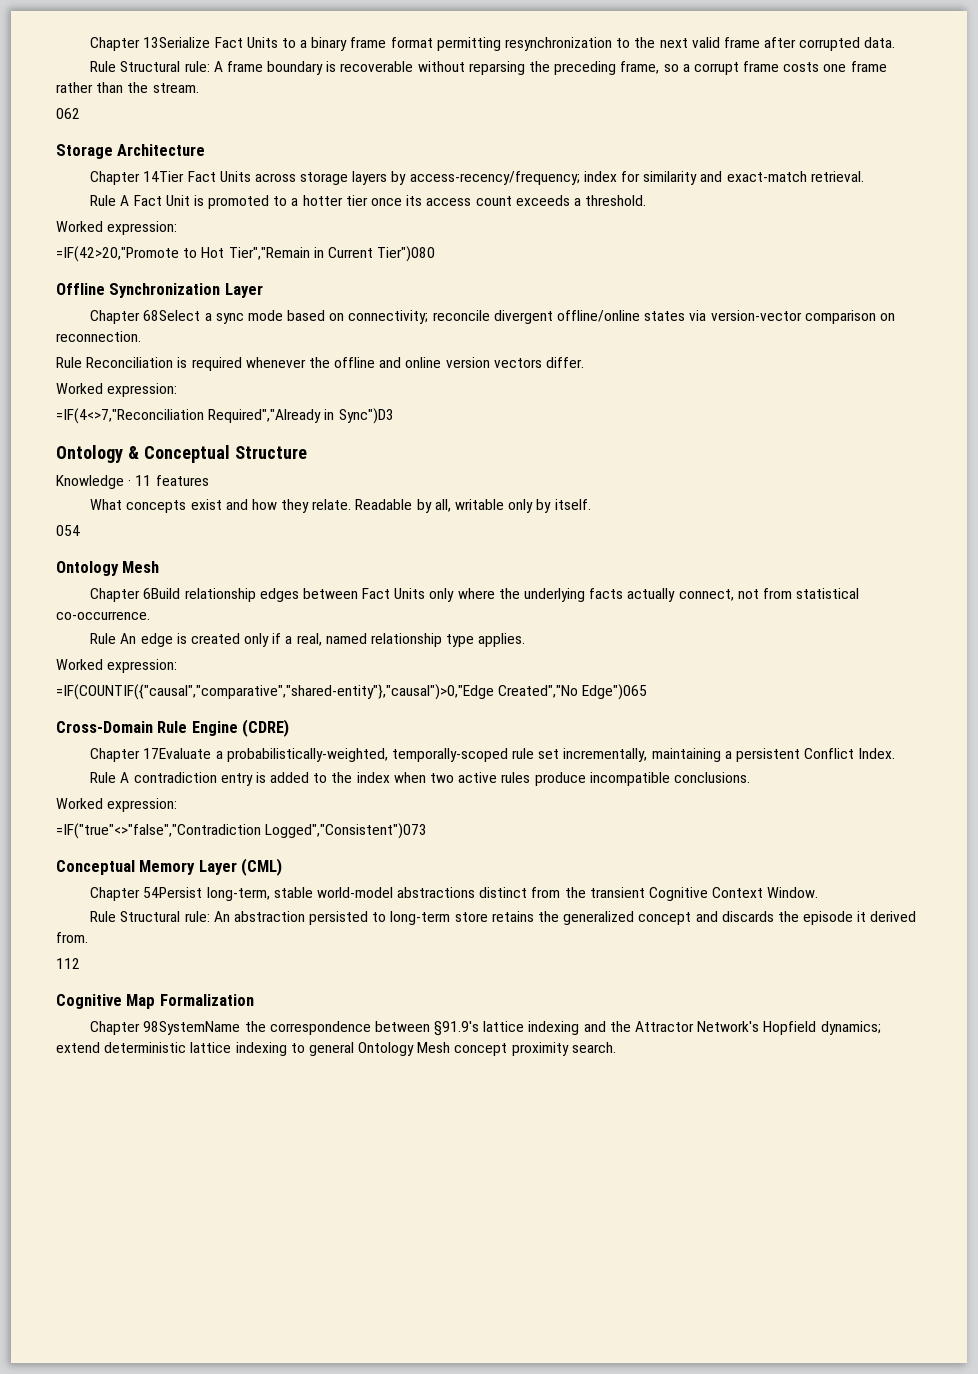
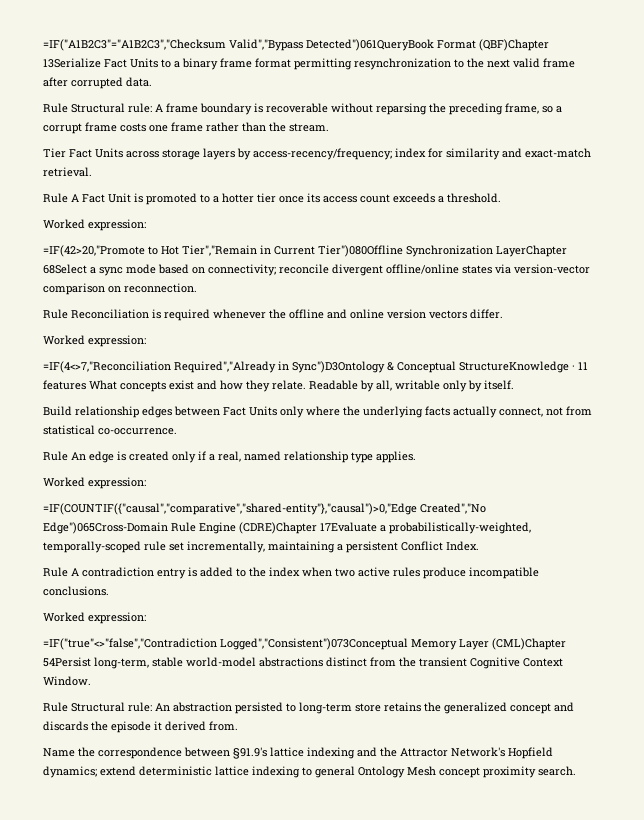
[90,37,141,51] Chapter -> [43,39,549,51] =IF("A1B2C3"="A1B2C3","Checksum Valid","Bypass Detected")061QueryBook Format (QBF)Chapter
[56,108,80,119] [56,144,206,159] [90,171,185,185] 062 // Storage Architecture // Chapter 14Tier -> [43,148,66,158] Tier
[377,246,436,262] [56,283,263,298] [90,310,141,324] Tier")080 // Offline Synchronization Layer // Chapter -> [318,245,567,257] Tier")080Offline Synchronization LayerChapter
[338,408,394,424] [56,445,307,463] [56,475,124,489] Sync")D3 // Ontology & Conceptual Structure // Knowledge -> [292,361,569,373] Sync")D3Ontology & Conceptual StructureKnowledge
(209, 480) // -> (86, 385) none
[56,525,80,536] [56,561,160,576] [90,588,181,602] 054 // Ontology Mesh // Chapter 6Build -> [43,406,72,416] Build
[582,684,648,700] [56,719,290,737] [90,748,141,762] Edge")065 // Cross-Domain Rule Engine (CDRE) // Chapter -> [43,522,317,534] Edge")065Cross-Domain Rule Engine (CDRE)Chapter
[265,823,428,839] [56,858,283,876] [90,887,141,901] Logged","Consistent")073 // Conceptual Memory Layer (CML) // Chapter -> [220,638,566,650] Logged","Consistent")073Conceptual Memory Layer (CML)Chapter
[56,958,80,969] [56,994,254,1009] [90,1021,241,1035] 112 // Cognitive Map Formalization // Chapter 98SystemName -> [43,748,75,757] Name

